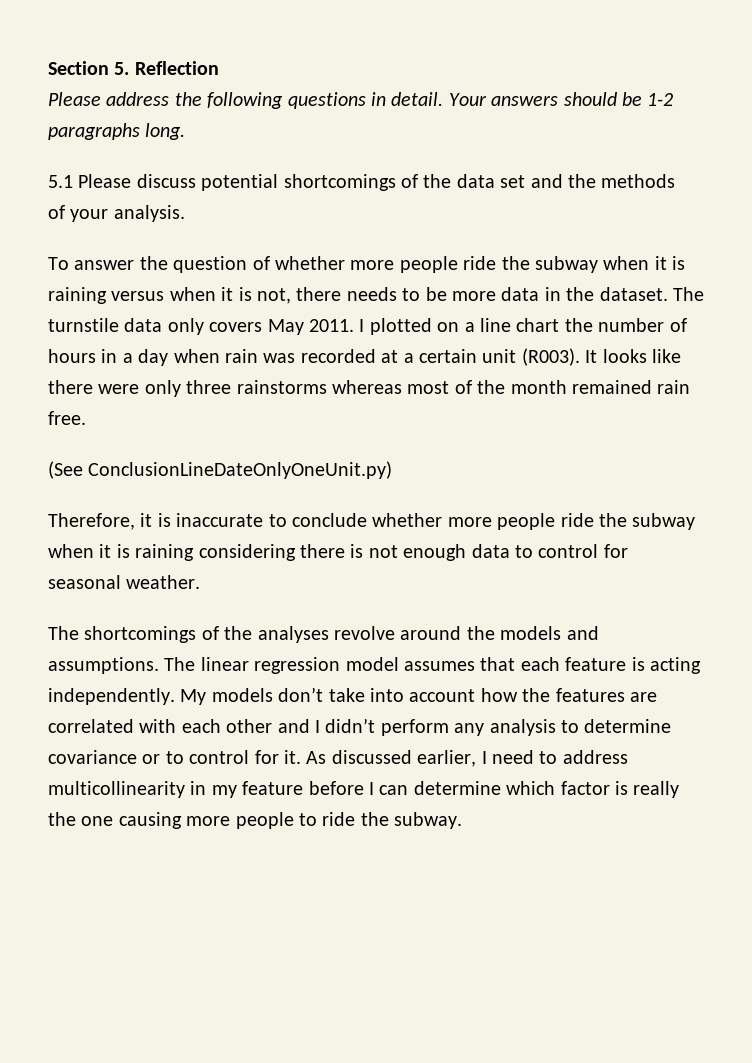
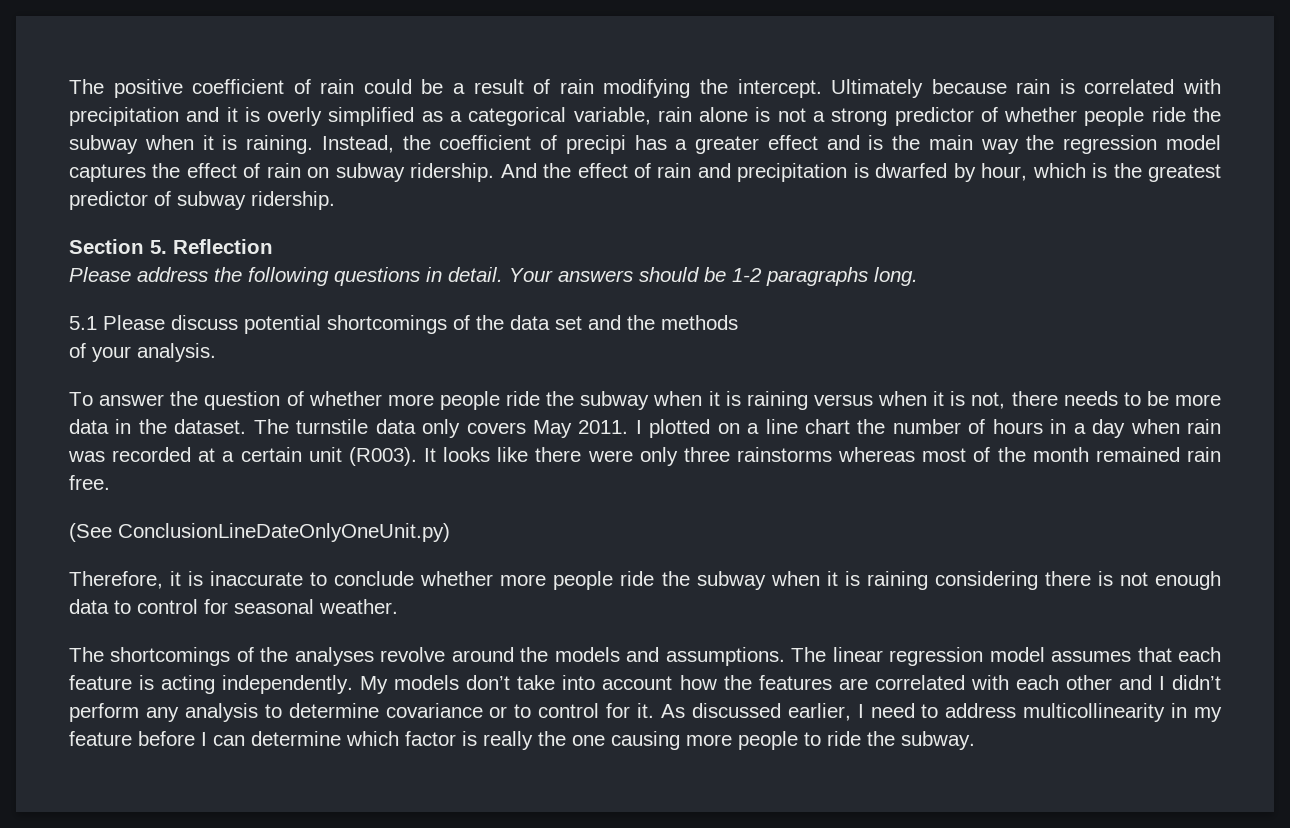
(48, 68) none -> [69,79,1221,98] [69,107,1222,126] [69,135,1222,154] [69,163,1222,182] [69,191,335,210] The positive coefficient of rain could be a result of rain modifying the intercept. Ultimately because rain is correlated with precipitation and it is overly simplified as a categorical variable, rain alone is not a strong predictor of whether people ride the subway when it is raining. Instead, the coefficient of precipi has a greater effect and is the main way the regression model captures the effect of rain on subway ridership. And the effect of rain and precipitation is dwarfed by hour, which is the greatest predictor of subway ridership. //

